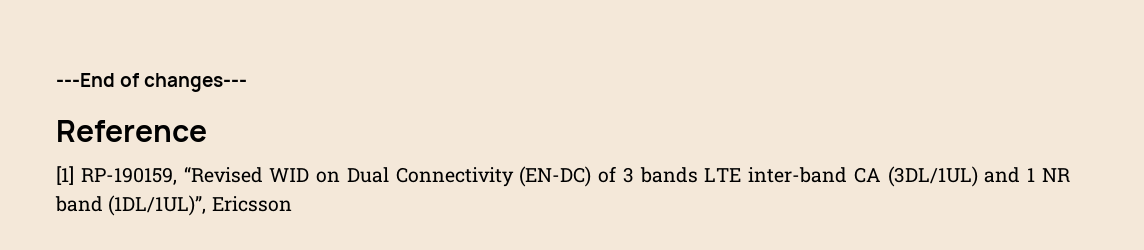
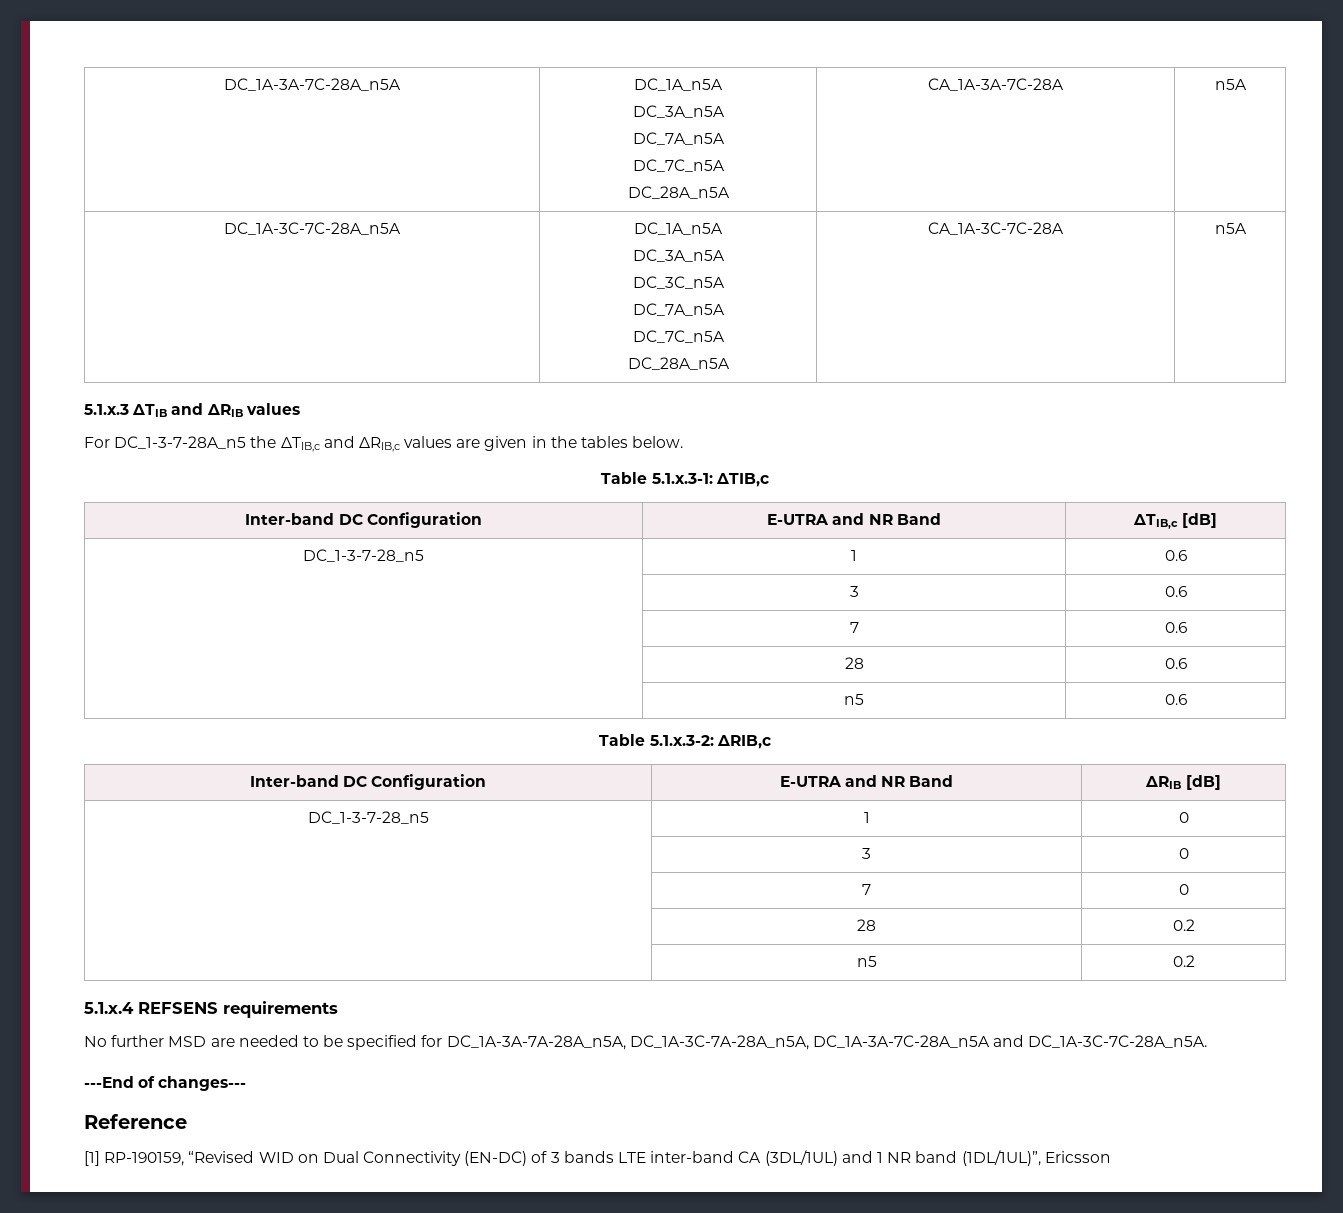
(56, 80) none -> [224,78,401,91] [634,78,723,91] [632,105,725,118] [632,132,725,145] [632,159,725,172] [627,186,730,199] [928,78,1064,91] [1214,79,1247,90] [224,222,401,235] [634,222,723,235] [632,249,725,262] [632,276,725,289] [632,303,725,316] [632,330,725,343] [627,357,730,370] [928,222,1064,235] [1214,223,1247,234] [84,403,300,417] [84,436,684,452] [601,472,769,487] [245,512,482,528] [767,513,941,525] [1132,513,1218,529] [303,549,424,562] [851,550,857,561] [1164,550,1187,561] [849,586,859,597] [1164,586,1187,597] [849,622,859,633] [1164,622,1187,633] [844,657,864,669] [1164,658,1187,669] [844,694,864,705] [1164,694,1187,705] [599,734,771,749] [249,774,487,790] [779,775,954,787] [1145,775,1221,790] [307,811,429,824] [863,812,870,823] [1178,812,1189,823] [862,848,871,859] [1178,848,1189,859] [862,884,871,895] [1178,884,1189,895] [857,919,876,931] [1172,919,1195,931] [856,956,877,967] [1172,955,1195,967] [84,1001,338,1018] [84,1035,1208,1050] DC_1A-3A-7C-28A_n5A | DC_1A_n5A // DC_3A_n5A // DC_7A_n5A // DC_7C_n5A // DC_28A_n5A | CA_1A-3A-7C-28A | n5A // DC_1A-3C-7C-28A_n5A | DC_1A_n5A // DC_3A_n5A // DC_3C_n5A // DC_7A_n5A // DC_7C_n5A // DC_28A_n5A | CA_1A-3C-7C-28A | n5A // 5.1.x.3 ∆TIB and ∆RIB values // For DC_1-3-7-28A_n5 the ΔTIB,c and ΔRIB,c values are given in the tables below. // Table 5.1.x.3-1: ΔTIB,c // Inter-band DC Configuration | E-UTRA and NR Band | ΔTIB,c [dB] // DC_1-3-7-28_n5 | 1 | 0.6 // | 3 | 0.6 // | 7 | 0.6 // | 28 | 0.6 // | n5 | 0.6 // Table 5.1.x.3-2: ΔRIB,c // Inter-band DC Configuration | E-UTRA and NR Band | ΔRIB [dB] // DC_1-3-7-28_n5 | 1 | 0 // | 3 | 0 // | 7 | 0 // | 28 | 0.2 // | n5 | 0.2 // 5.1.x.4 REFSENS requirements // No further MSD are needed to be specified for DC_1A-3A-7A-28A_n5A, DC_1A-3C-7A-28A_n5A, DC_1A-3A-7C-28A_n5A and DC_1A-3C-7C-28A_n5A. //

